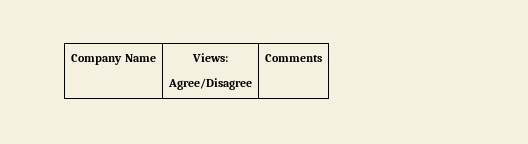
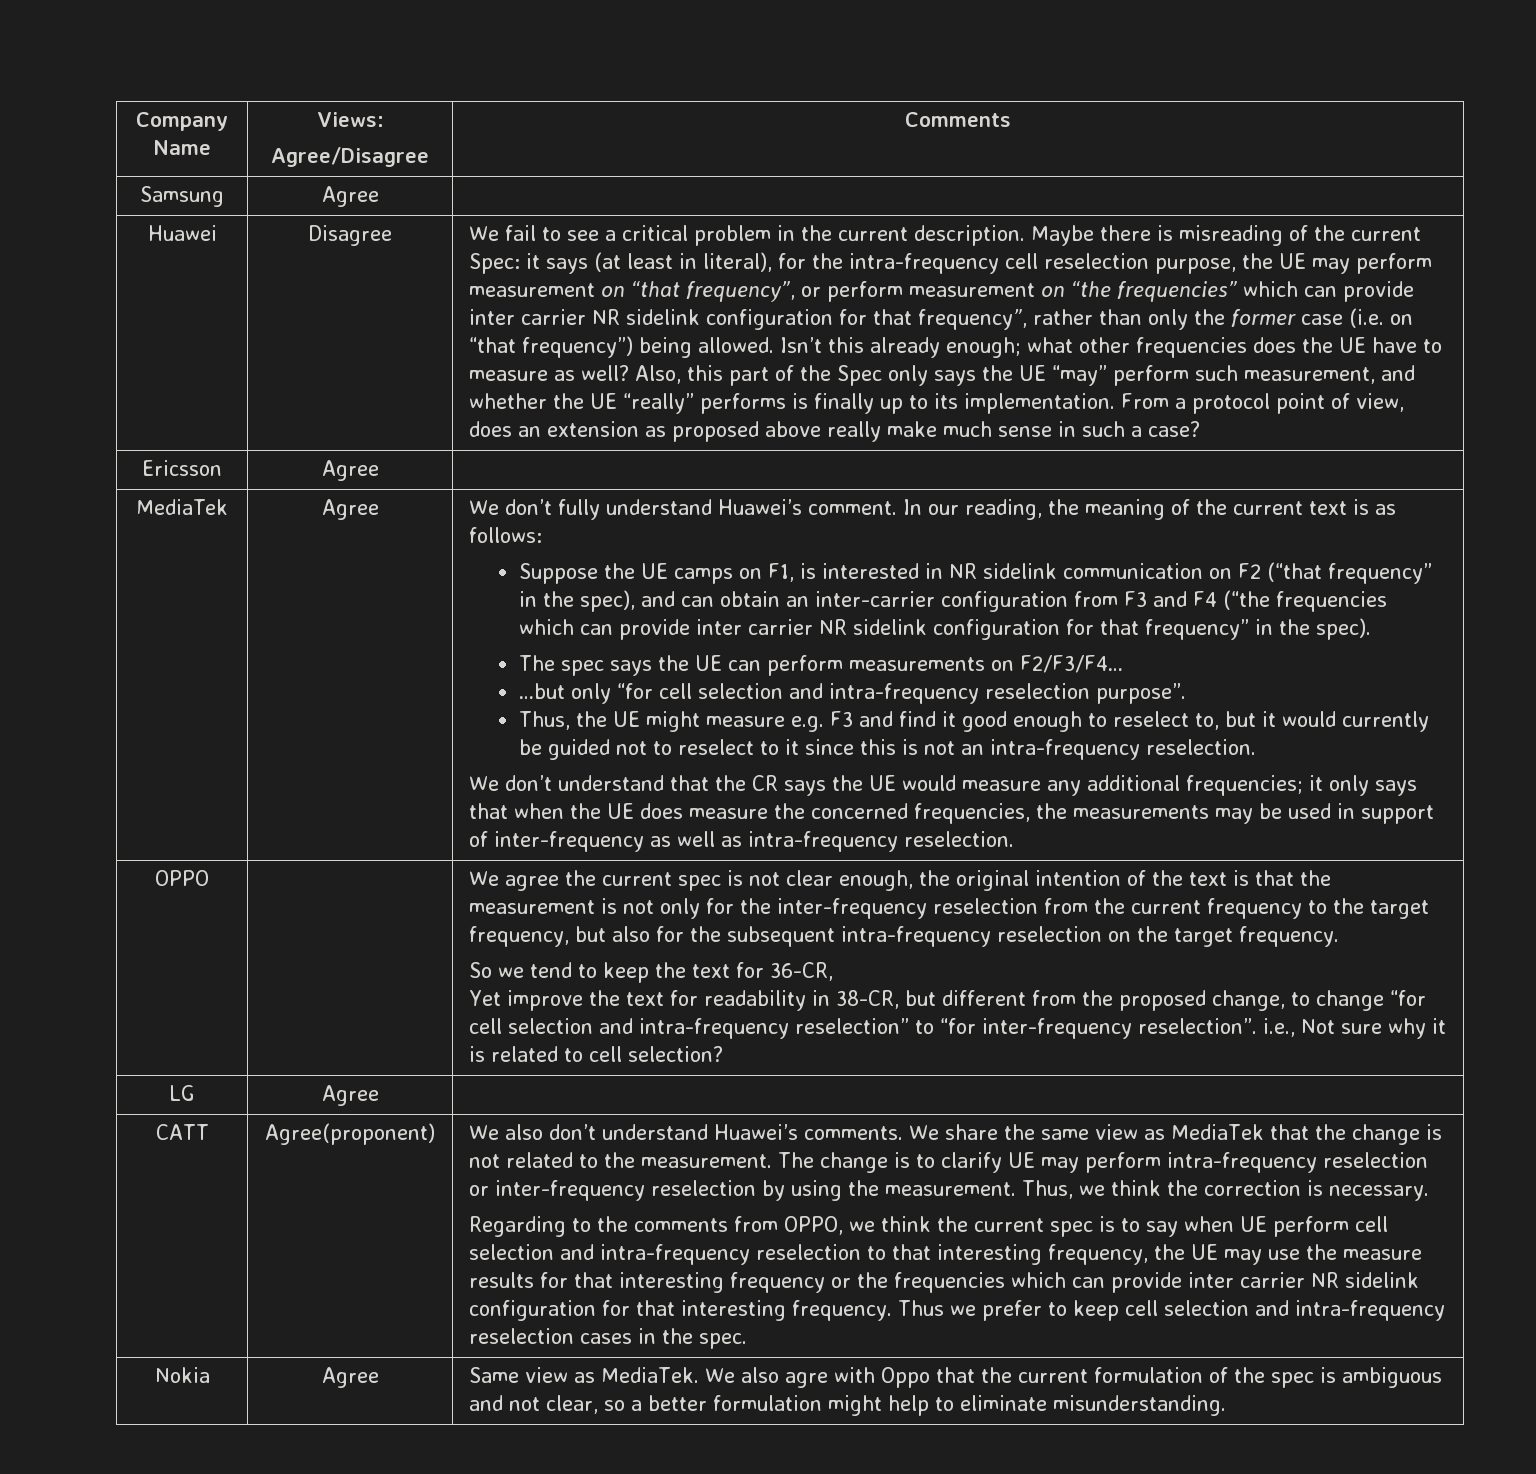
(322, 58) none -> [140,186,224,207] [321,186,379,207] [147,225,217,241] [308,225,392,246] [468,225,1421,246] [468,252,1432,274] [468,281,1414,302] [468,308,1413,330] [468,336,1442,358] [468,365,1415,386] [468,393,1404,414] [468,421,1200,442] [142,460,222,476] [321,460,379,481] [135,499,229,515] [321,499,379,520] [468,499,1396,520] [468,527,542,543] [518,562,1432,584] [518,590,1387,612] [518,618,1371,640] [518,655,1123,676] [518,683,1186,704] [518,711,1429,732] [518,739,1256,760] [468,775,1417,796] [468,803,1434,824] [468,831,1014,852] [155,870,209,886] [468,870,1331,891] [468,898,1429,919] [468,926,1339,947] [468,962,833,983] [468,990,1426,1011] [468,1018,1446,1039] [468,1046,723,1062] [169,1085,195,1101] [321,1085,379,1106] [155,1124,209,1140] [265,1123,435,1145] [468,1124,1442,1145] [468,1152,1428,1173] [468,1180,1429,1201] [468,1216,1388,1237] [468,1244,1422,1265] [468,1272,1419,1293] [468,1300,1445,1321] [468,1328,747,1349] [154,1367,210,1383] [321,1367,379,1388] [468,1367,1442,1388] [468,1395,1226,1416] // Samsung | Agree | // Huawei | Disagree | We fail to see a critical problem in the current description. Maybe there is misreading of the current Spec: it says (at least in literal), for the intra-frequency cell reselection purpose, the UE may perform measurement on “that frequency”, or perform measurement on “the frequencies” which can provide inter carrier NR sidelink configuration for that frequency”, rather than only the former case (i.e. on “that frequency”) being allowed. Isn’t this already enough; what other frequencies does the UE have to measure as well? Also, this part of the Spec only says the UE “may” perform such measurement, and whether the UE “really” performs is finally up to its implementation. From a protocol point of view, does an extension as proposed above really make much sense in such a case? // Ericsson | Agree | // MediaTek | Agree | We don’t fully understand Huawei’s comment. In our reading, the meaning of the current text is as follows: // Suppose the UE camps on F1, is interested in NR sidelink communication on F2 (“that frequency” in the spec), and can obtain an inter-carrier configuration from F3 and F4 (“the frequencies which can provide inter carrier NR sidelink configuration for that frequency” in the spec). // The spec says the UE can perform measurements on F2/F3/F4… // …but only “for cell selection and intra-frequency reselection purpose”. // Thus, the UE might measure e.g. F3 and find it good enough to reselect to, but it would currently be guided not to reselect to it since this is not an intra-frequency reselection. // We don’t understand that the CR says the UE would measure any additional frequencies; it only says that when the UE does measure the concerned frequencies, the measurements may be used in support of inter-frequency as well as intra-frequency reselection. // OPPO | | We agree the current spec is not clear enough, the original intention of the text is that the measurement is not only for the inter-frequency reselection from the current frequency to the target frequency, but also for the subsequent intra-frequency reselection on the target frequency. // So we tend to keep the text for 36-CR, // Yet improve the text for readability in 38-CR, but different from the proposed change, to change “for cell selection and intra-frequency reselection” to “for inter-frequency reselection”. i.e., Not sure why it is related to cell selection? // LG | Agree | // CATT | Agree(proponent) | We also don’t understand Huawei’s comments. We share the same view as MediaTek that the change is not related to the measurement. The change is to clarify UE may perform intra-frequency reselection or inter-frequency reselection by using the measurement. Thus, we think the correction is necessary. // Regarding to the comments from OPPO, we think the current spec is to say when UE perform cell selection and intra-frequency reselection to that interesting frequency, the UE may use the measure results for that interesting frequency or the frequencies which can provide inter carrier NR sidelink configuration for that interesting frequency. Thus we prefer to keep cell selection and intra-frequency reselection cases in the spec. // Nokia | Agree | Same view as MediaTek. We also agre with Oppo that the current formulation of the spec is ambiguous and not clear, so a better formulation might help to eliminate misunderstanding.

